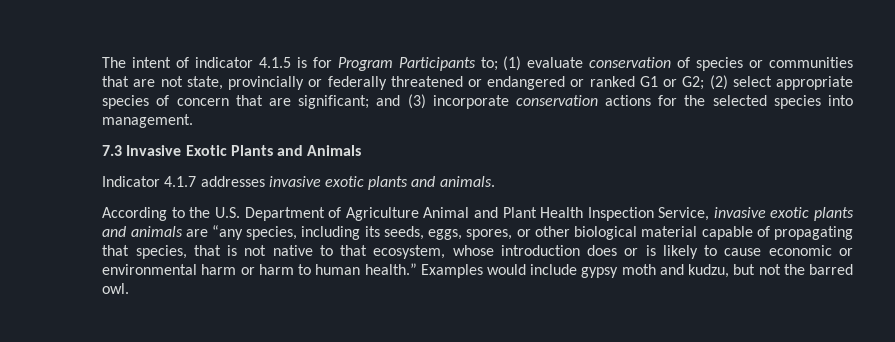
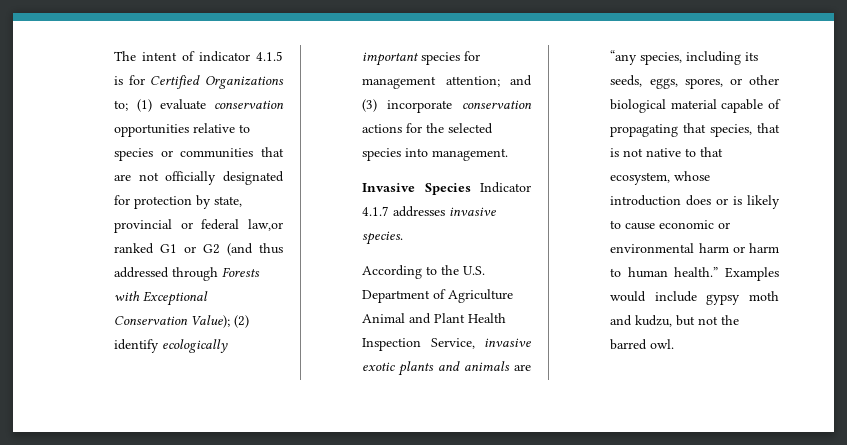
[337,57,476,71] Program Participants -> [150,75,284,89] Certified Organizations
[677,57,691,68] of -> [114,123,251,137] opportunities relative to
[186,75,854,90] [102,95,370,109] state, provincially or federally threatened or endangered or ranked G1 or G2; (2) select appropriate species of concern that are significant; -> [165,171,284,185] [114,195,243,209] [114,219,283,233] [114,243,284,256] [114,267,261,281] [114,291,209,306] [114,315,250,328] [114,339,229,353] [362,51,481,66] [362,76,500,89] officially designated for protection by state, provincial or federal law,or ranked G1 or G2 (and thus addressed through Forests with Exceptional Conservation Value); (2) identify ecologically important species for management attention;
[102,145,362,156] [102,176,495,190] 7.3 Invasive Exotic Plants and Animals // Indicator 4.1.7 addresses invasive exotic plants and animals. -> [362,182,531,195] [362,206,497,217] [362,231,404,245] Invasive Species Indicator 4.1.7 addresses invasive species.

